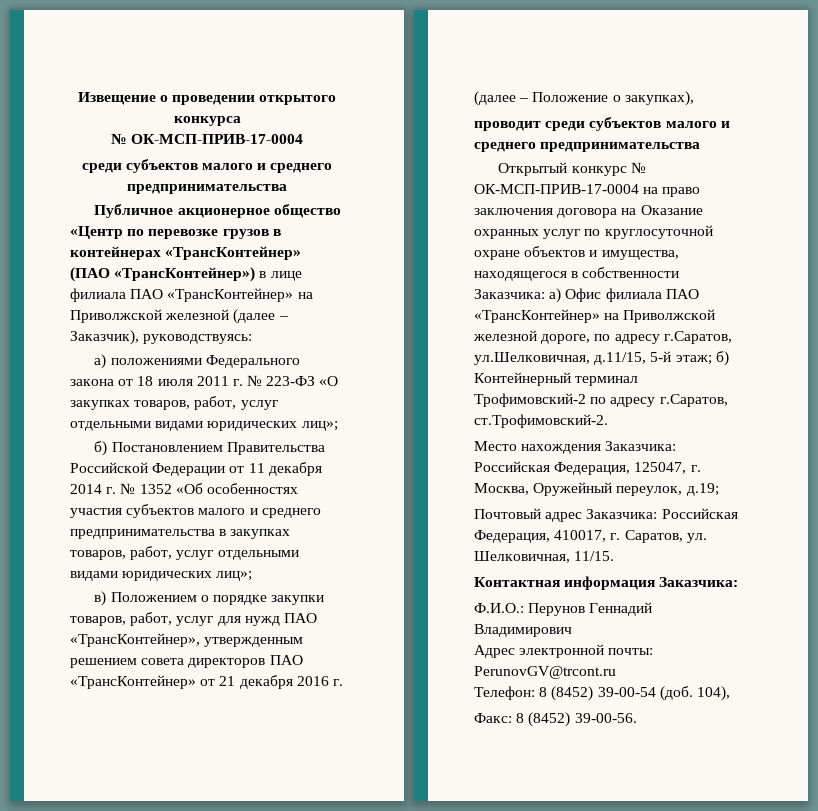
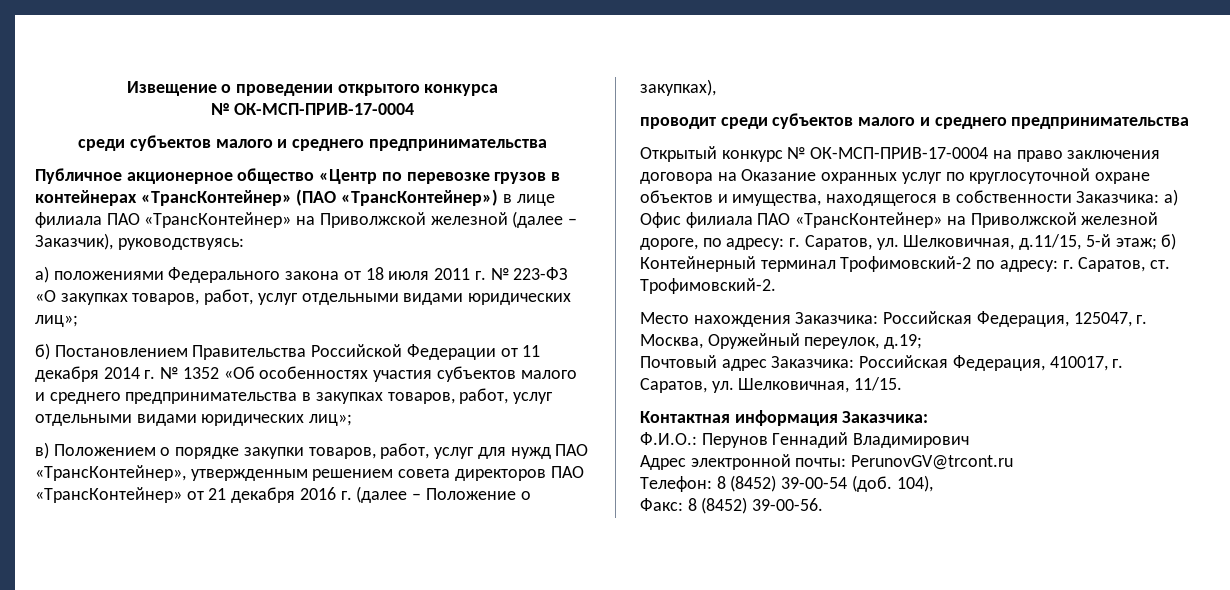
[614,331,732,344] [474,352,590,365] адресу г.Саратов, ул.Шелковичная, -> [726,235,1015,250] адресу: г. Саратов, ул. Шелковичная,
[610,394,728,407] [474,414,608,428] адресу г.Саратов, ст.Трофимовский-2. -> [999,257,1171,272] [640,278,776,294] адресу: г. Саратов, ст. Трофимовский-2.

